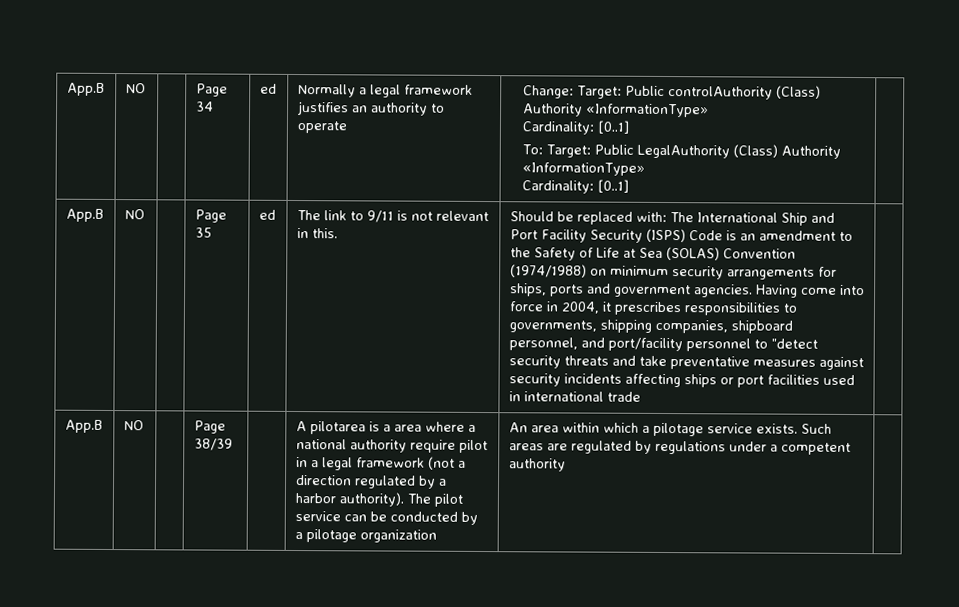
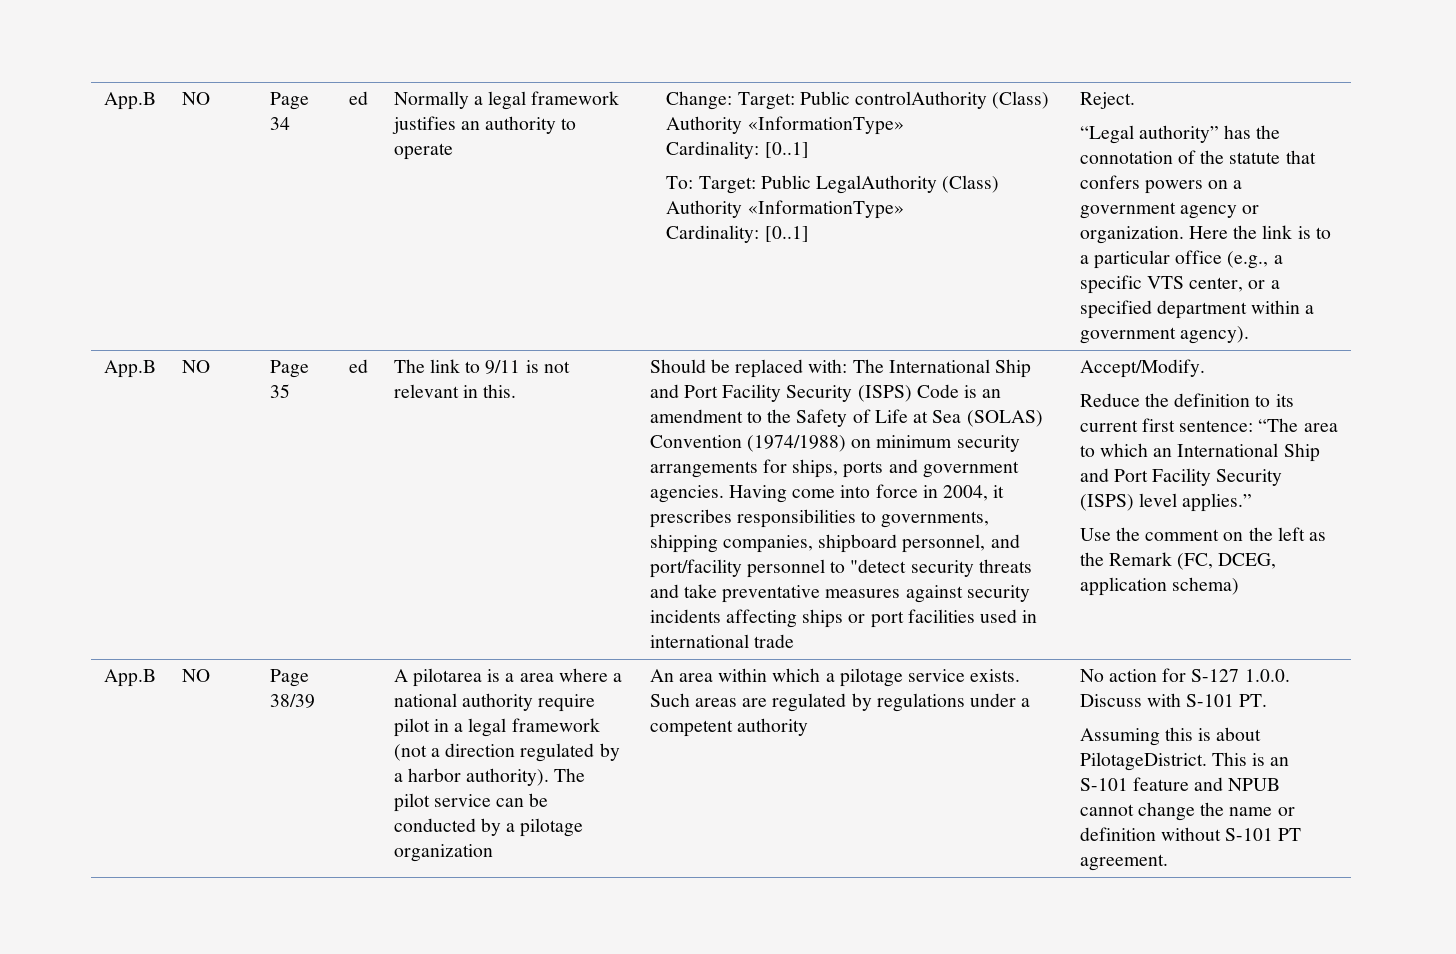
(630, 186) none -> [1079,92,1135,109] [1079,125,1281,144] [1079,150,1316,164] [1079,175,1243,194] [1079,202,1260,219] [1079,225,1331,244] [1079,250,1283,269] [1079,275,1280,294] [1079,300,1315,319] [1079,326,1249,344] Reject. // “Legal authority” has the connotation of the statute that confers powers on a government agency or organization. Here the link is to a particular office (e.g., a specific VTS center, or a specified department within a government agency).
(641, 396) none -> [1079,359,1205,378] [1079,393,1294,407] [1079,418,1338,432] [1079,443,1320,462] [1079,468,1283,486] [1079,493,1253,512] [1079,527,1327,541] [1079,552,1277,570] [1079,577,1239,596] Accept/Modify. // Reduce the definition to its current first sentence: “The area to which an International Ship and Port Facility Security (ISPS) level applies.” // Use the comment on the left as the Remark (FC, DCEG, application schema)
(566, 465) none -> [1079,668,1290,682] [1079,693,1268,707] [1079,727,1262,746] [1079,752,1290,771] [1079,777,1281,791] [1079,802,1295,821] [1079,827,1302,841] [1079,854,1168,871] No action for S-127 1.0.0. Discuss with S-101 PT. // Assuming this is about PilotageDistrict. This is an S-101 feature and NPUB cannot change the name or definition without S-101 PT agreement.

